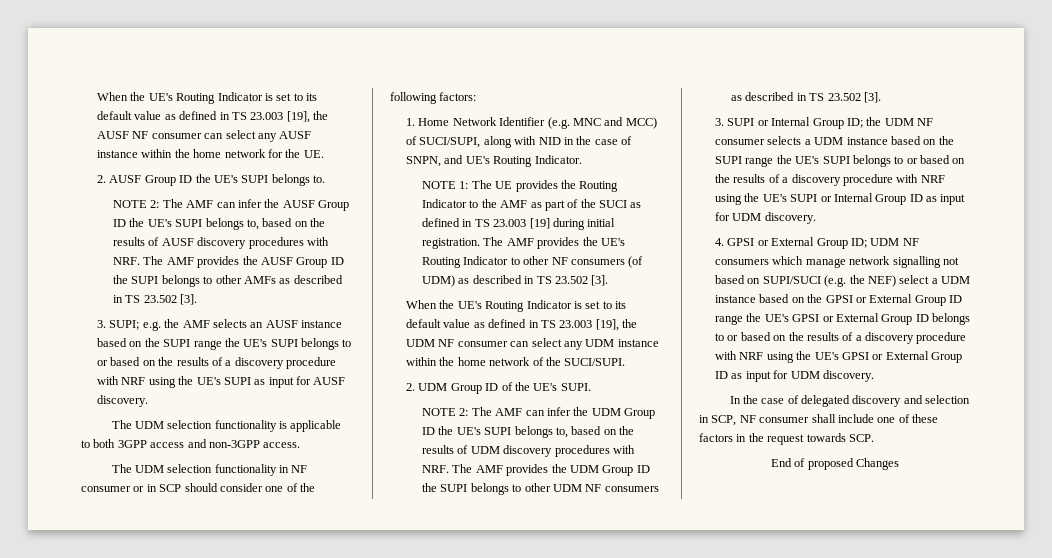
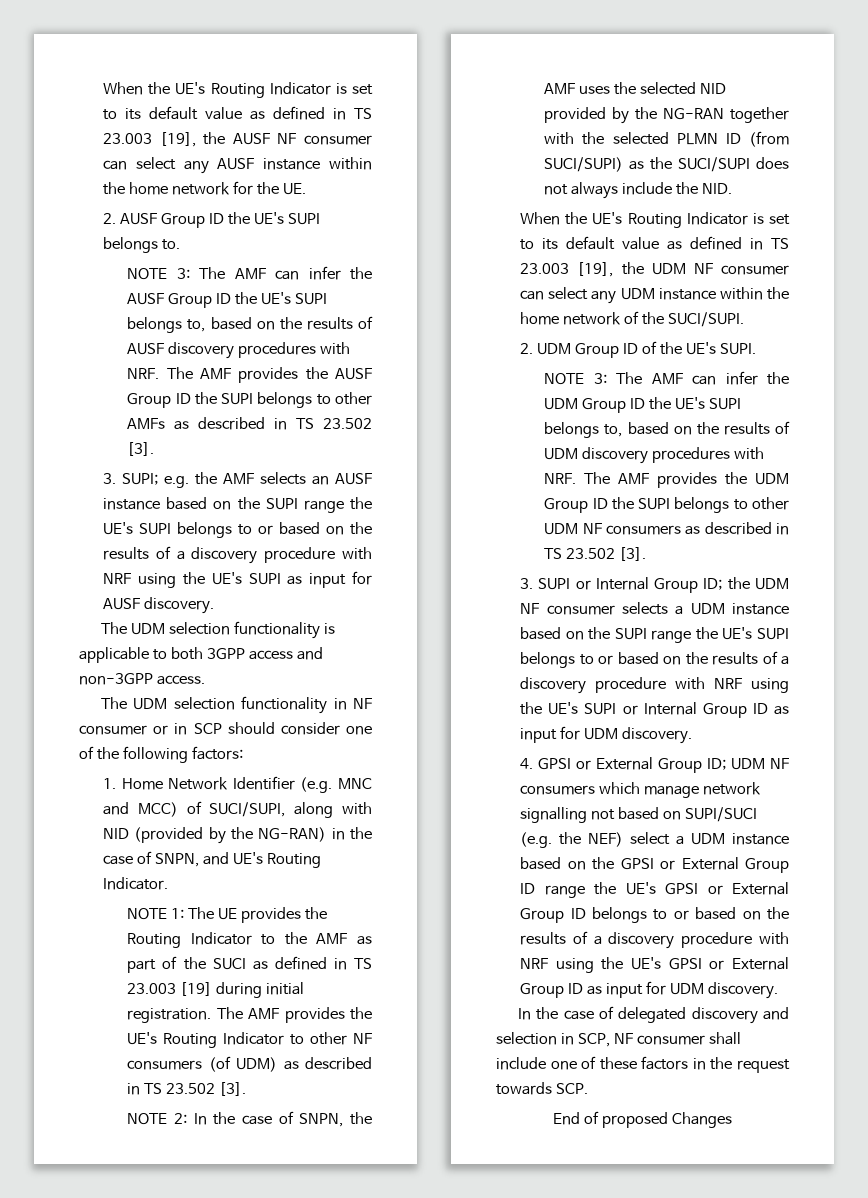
[150,200,160,208] 2: -> [176,268,190,279] 3:
(561, 141) none -> [134,827,327,844] (provided by the NG-RAN)
(609, 280) none -> [127,1111,372,1127] [544,82,727,95] [544,107,789,124] [544,131,789,147] [544,157,789,172] [544,182,733,199] // NOTE 2: In the case of SNPN, the AMF uses the selected NID provided by the NG-RAN together with the selected PLMN ID (from SUCI/SUPI) as the SUCI/SUPI does not always include the NID.
[459,408,469,416] 2: -> [593,373,607,384] 3:

